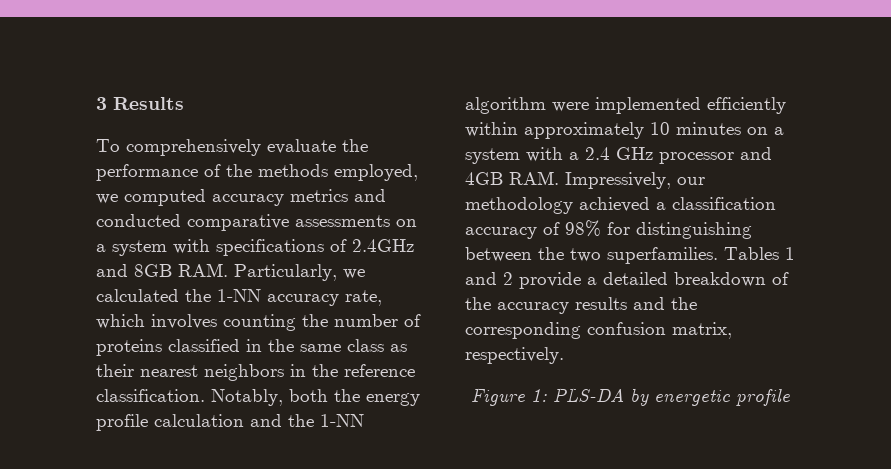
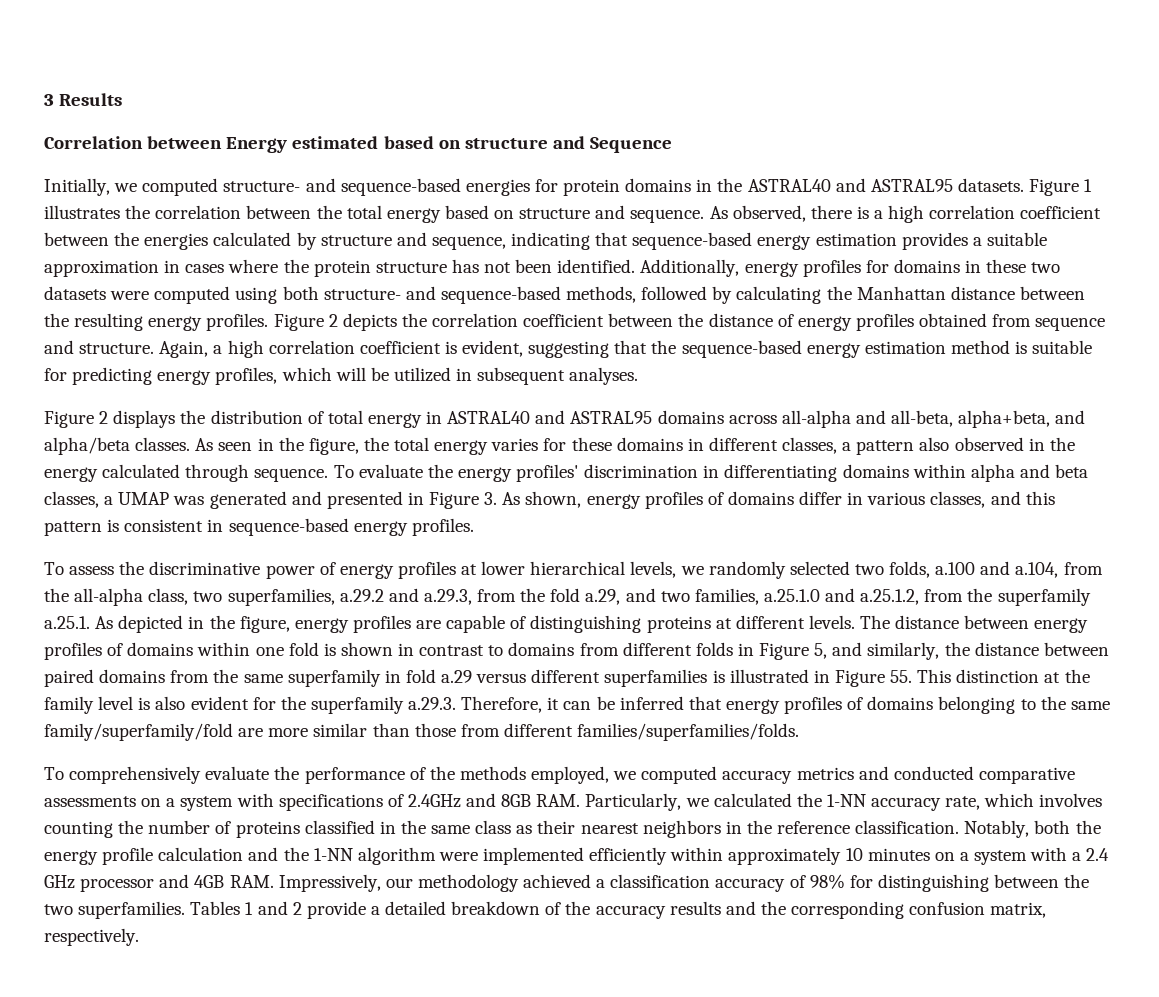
(184, 103) none -> [44,136,673,153] [44,178,1093,196] [44,205,1102,223] [44,232,1047,250] [44,259,1061,277] [44,286,1085,304] [44,313,1106,331] [44,340,1093,358] [44,367,639,385] [44,410,1086,428] [44,437,1075,455] [44,464,1089,482] [44,491,1055,509] [44,518,474,536] [44,561,1103,579] [44,588,1091,606] [44,615,1089,633] [44,642,1109,660] [44,669,1090,687] [44,696,1110,714] [44,723,800,741] // Correlation between Energy estimated based on structure and Sequence // Initially, we computed structure- and sequence-based energies for protein domains in the ASTRAL40 and ASTRAL95 datasets. Figure 1 illustrates the correlation between the total energy based on structure and sequence. As observed, there is a high correlation coefficient between the energies calculated by structure and sequence, indicating that sequence-based energy estimation provides a suitable approximation in cases where the protein structure has not been identified. Additionally, energy profiles for domains in these two datasets were computed using both structure- and sequence-based methods, followed by calculating the Manhattan distance between the resulting energy profiles. Figure 2 depicts the correlation coefficient between the distance of energy profiles obtained from sequence and structure. Again, a high correlation coefficient is evident, suggesting that the sequence-based energy estimation method is suitable for predicting energy profiles, which will be utilized in subsequent analyses. // Figure 2 displays the distribution of total energy in ASTRAL40 and ASTRAL95 domains across all-alpha and all-beta, alpha+beta, and alpha/beta classes. As seen in the figure, the total energy varies for these domains in different classes, a pattern also observed in the energy calculated through sequence. To evaluate the energy profiles' discrimination in differentiating domains within alpha and beta classes, a UMAP was generated and presented in Figure 3. As shown, energy profiles of domains differ in various classes, and this pattern is consistent in sequence-based energy profiles. // To assess the discriminative power of energy profiles at lower hierarchical levels, we randomly selected two folds, a.100 and a.104, from the all-alpha class, two superfamilies, a.29.2 and a.29.3, from the fold a.29, and two families, a.25.1.0 and a.25.1.2, from the superfamily a.25.1. As depicted in the figure, energy profiles are capable of distinguishing proteins at different levels. The distance between energy profiles of domains within one fold is shown in contrast to domains from different folds in Figure 5, and similarly, the distance between paired domains from the same superfamily in fold a.29 versus different superfamilies is illustrated in Figure 55. This distinction at the family level is also evident for the superfamily a.29.3. Therefore, it can be inferred that energy profiles of domains belonging to the same family/superfamily/fold are more similar than those from different families/superfamilies/folds.
[470,388,790,406] // Figure 1: PLS-DA by energetic profile -> (139, 937) none

